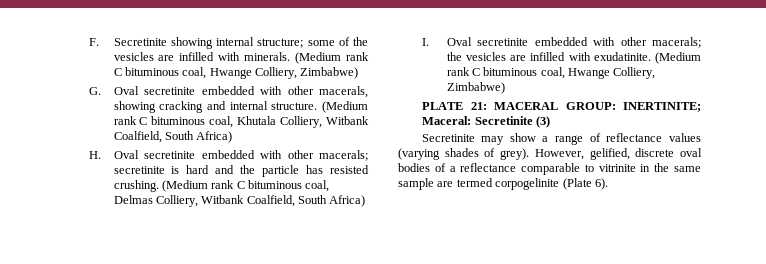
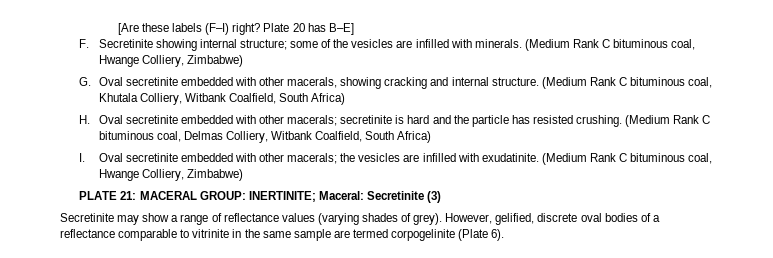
(89, 42) none -> [117,23,354,35] [Are these labels (F–I) right? Plate 20 has B–E] //
[345,52,369,61] rank -> [573,39,600,48] Rank
[113,116,137,125] rank -> [589,77,616,86] Rank
[211,180,235,189] rank -> [673,115,700,124] Rank
[446,67,470,76] rank -> [590,153,617,162] Rank

